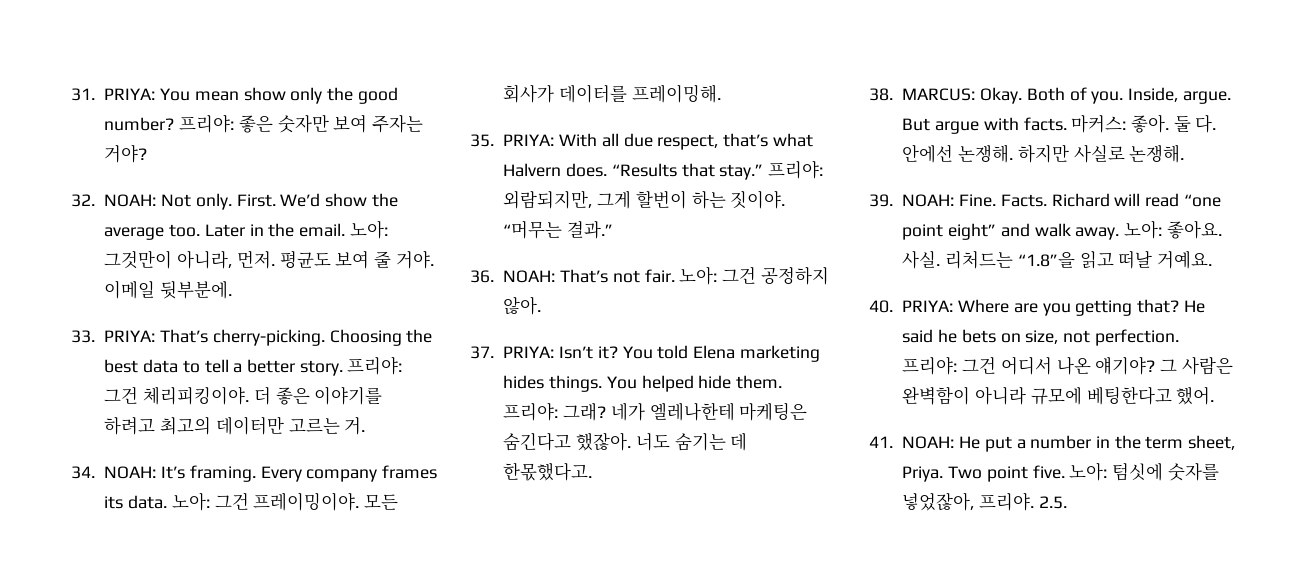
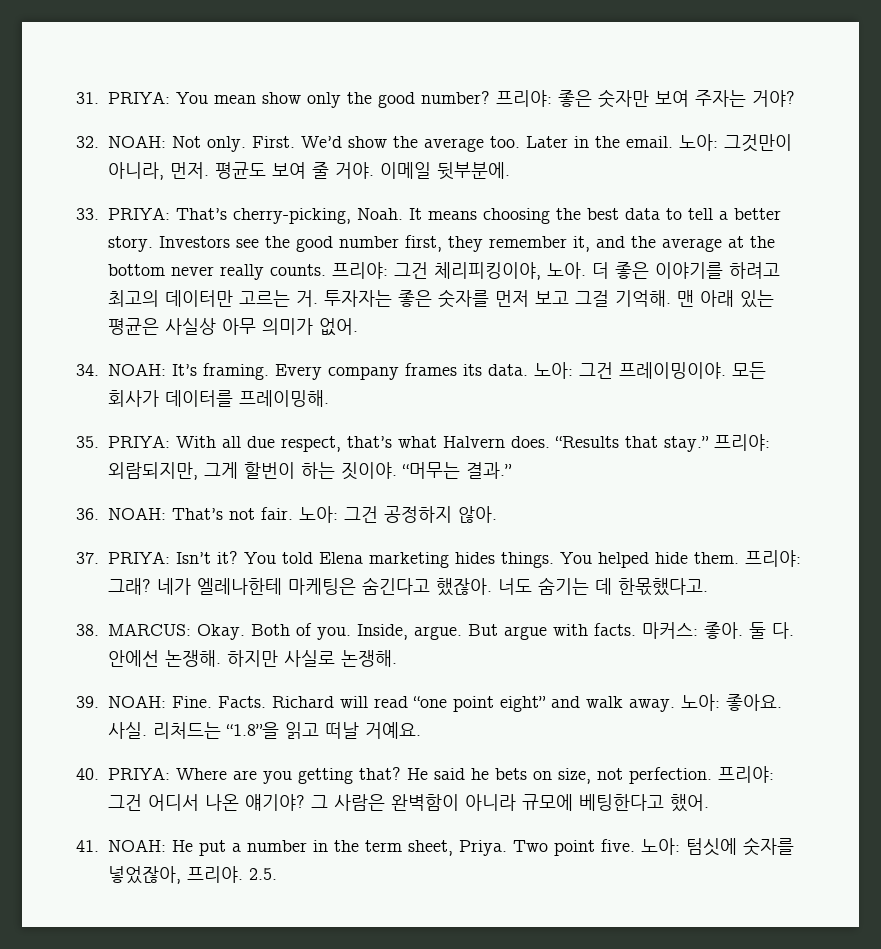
[212,329,402,346] cherry-picking. Choosing -> [233,208,551,224] cherry-picking, Noah. It means choosing
[347,356,403,375] [104,386,250,405] 프리야: 그건 체리피킹이야. -> [159,235,776,252] [108,262,587,280] Investors see the good number first, they remember it, and the average at the bottom never really counts. 프리야: 그건 체리피킹이야, 노아.
(366, 426) none -> [324,289,775,308] [108,318,359,336] 투자자는 좋은 숫자를 먼저 보고 그걸 기억해. 맨 아래 있는 평균은 사실상 아무 의미가 없어.

